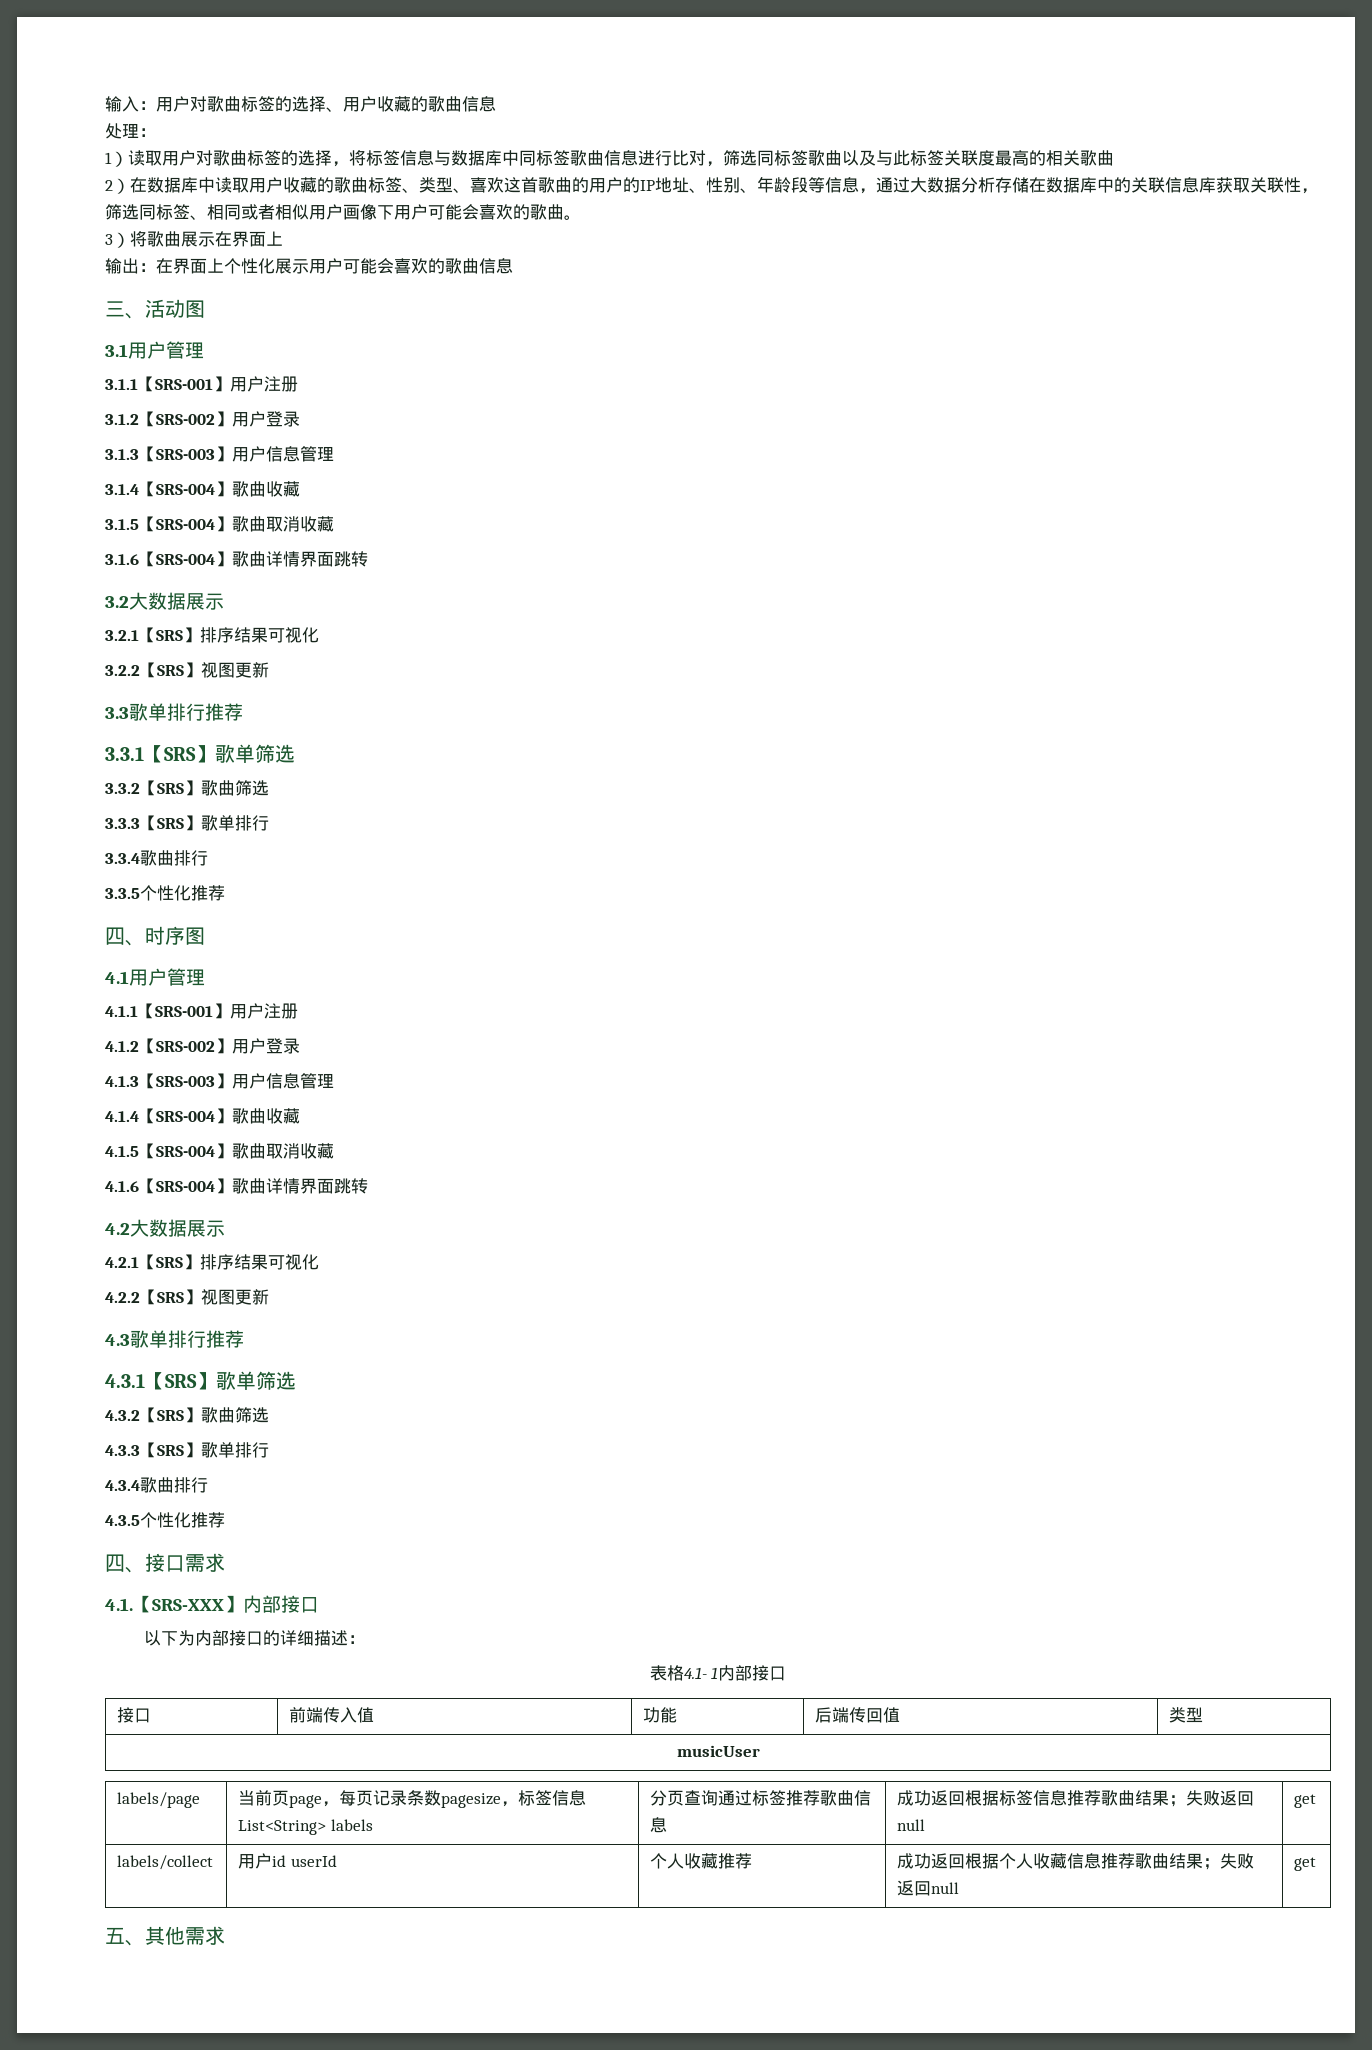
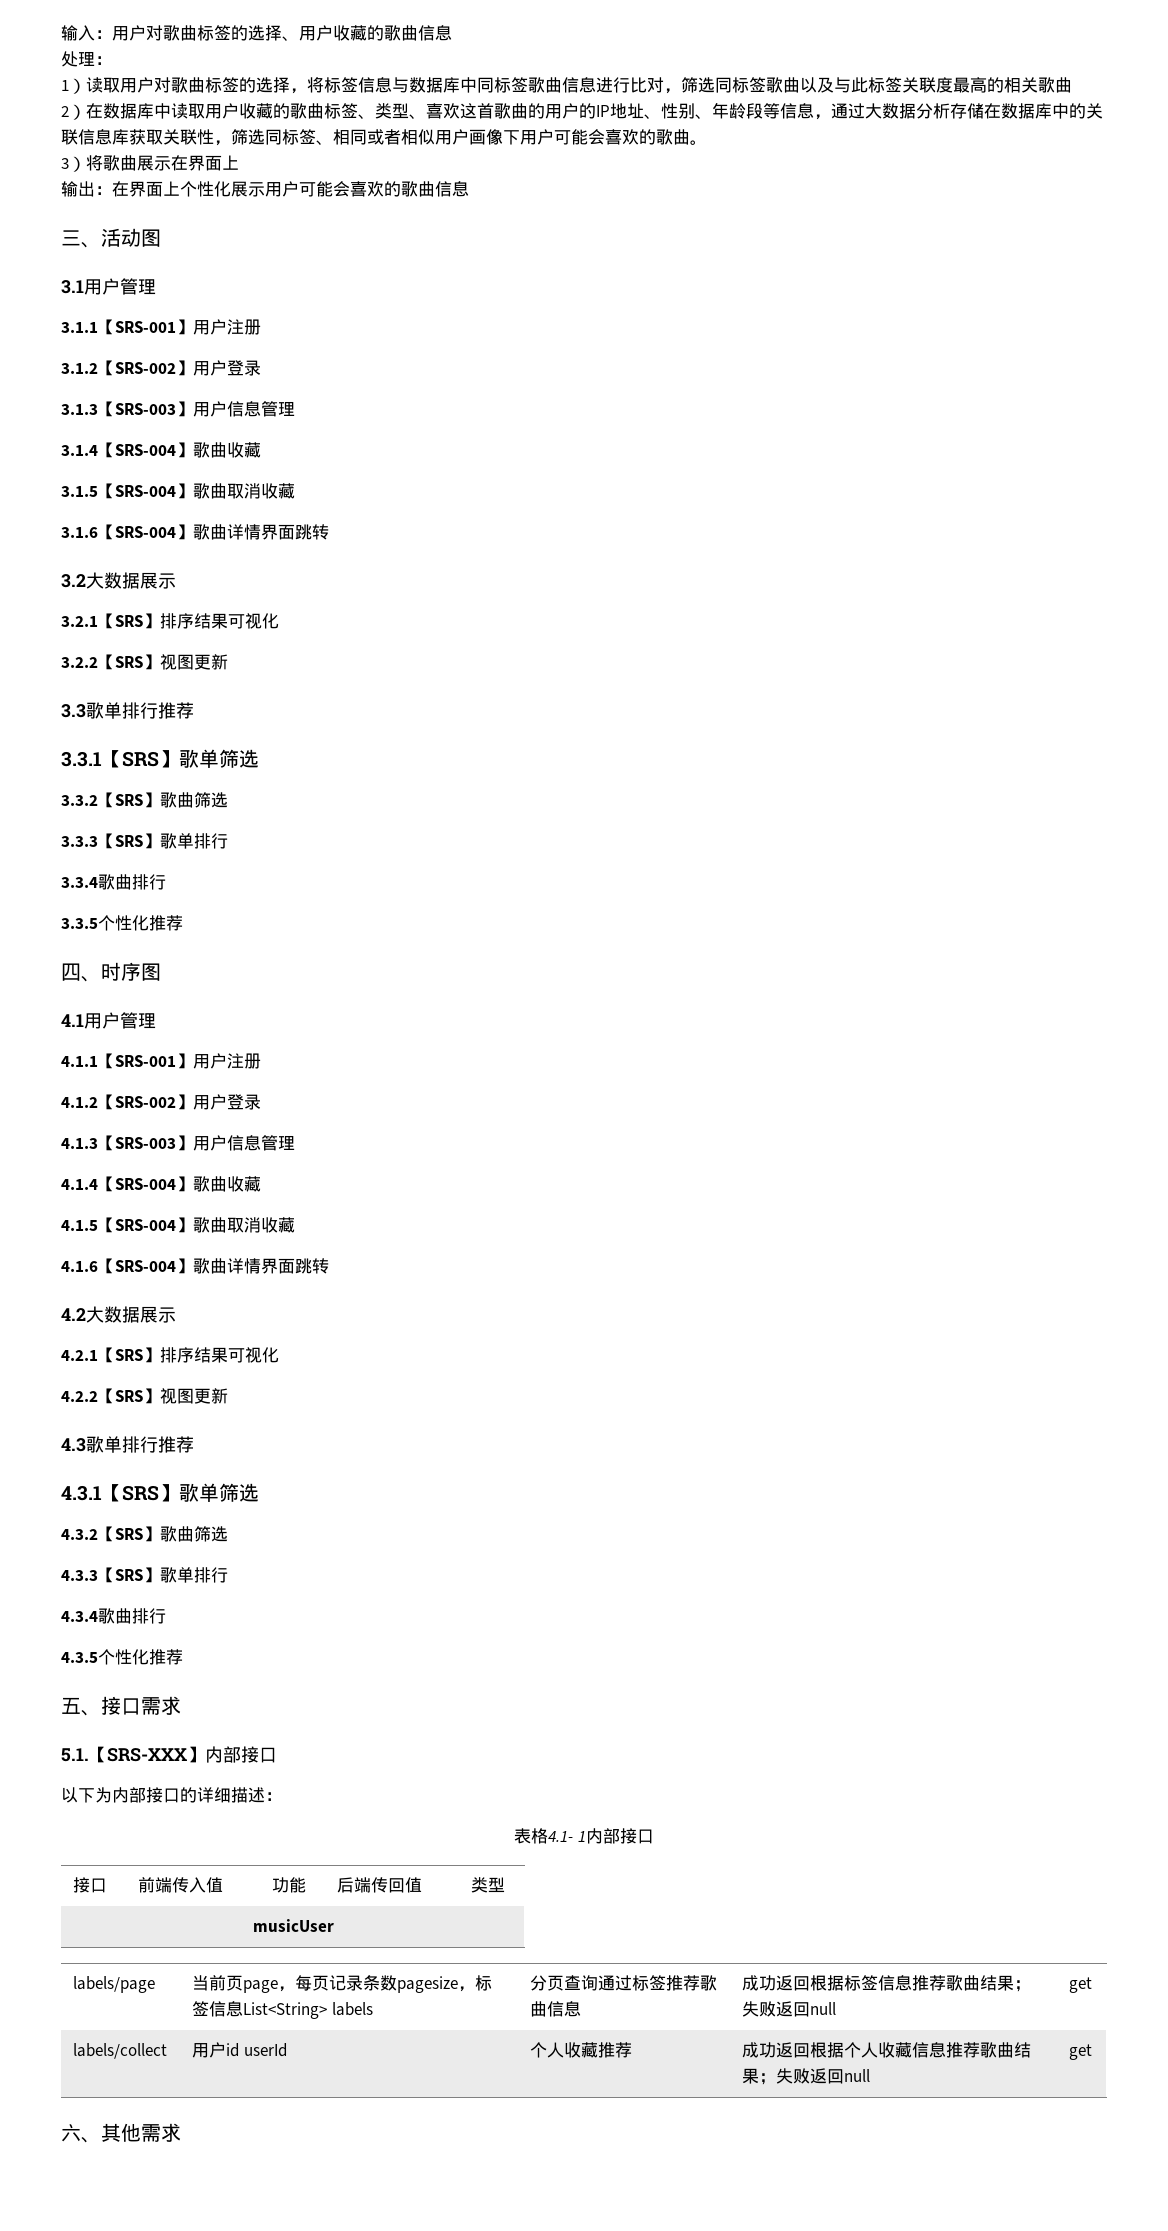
[105,1554,125,1572] 四 -> [61,1697,81,1714] 五
[105,1598,133,1611] 4.1. -> [61,1748,89,1762] 5.1.
[105,1927,125,1944] 五 -> [61,2124,81,2142] 六

